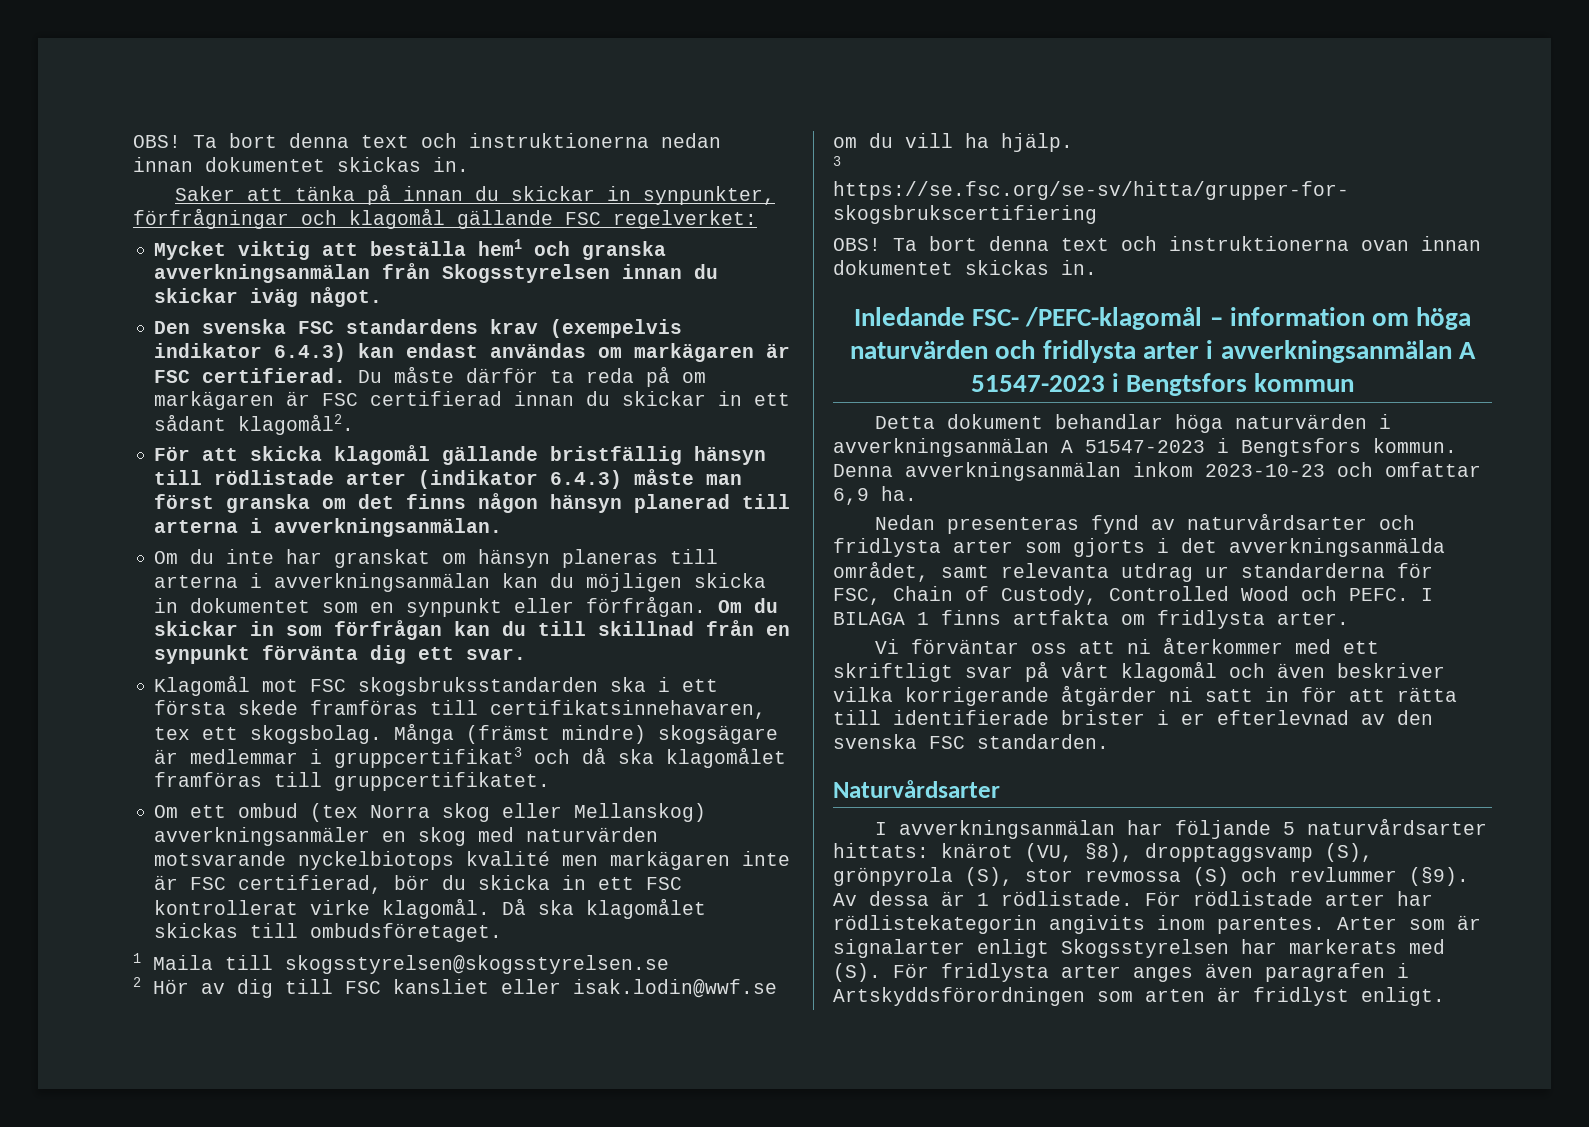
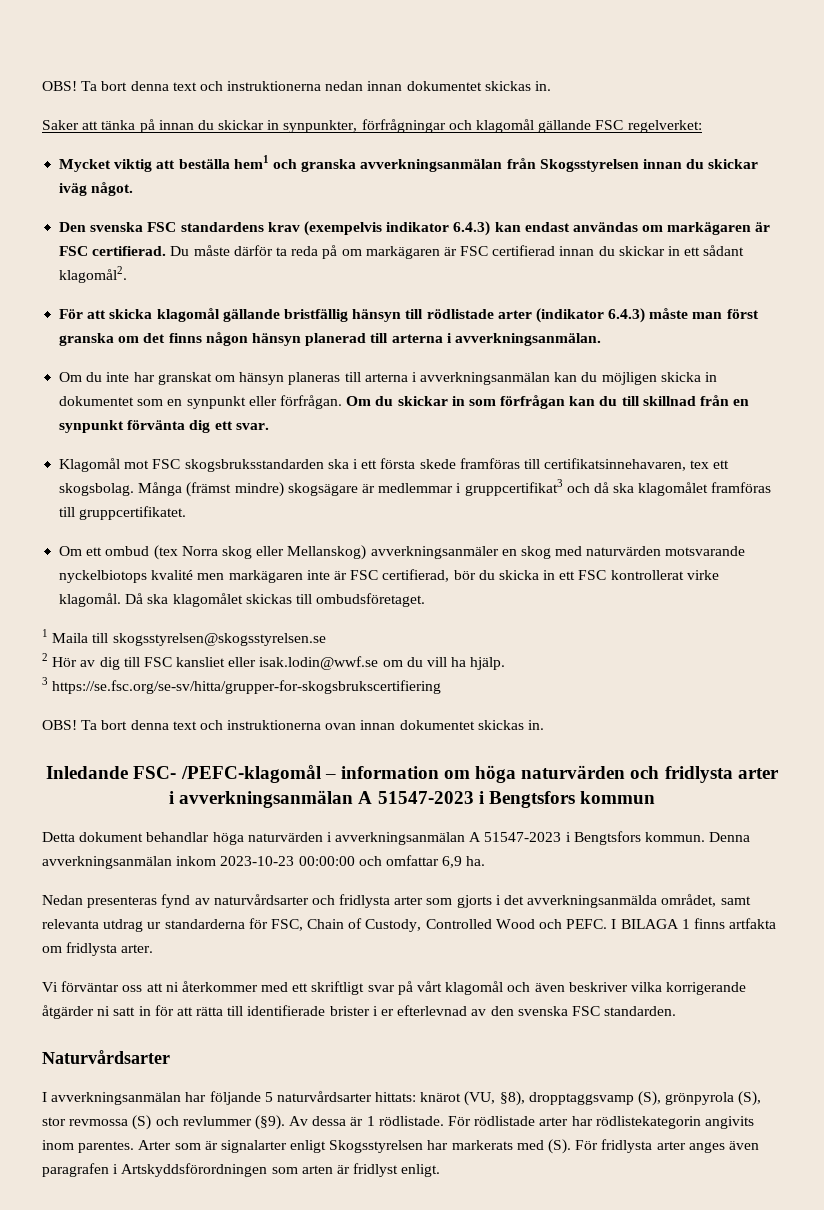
(1325, 470) none -> [298,856,355,866] 00:00:00

